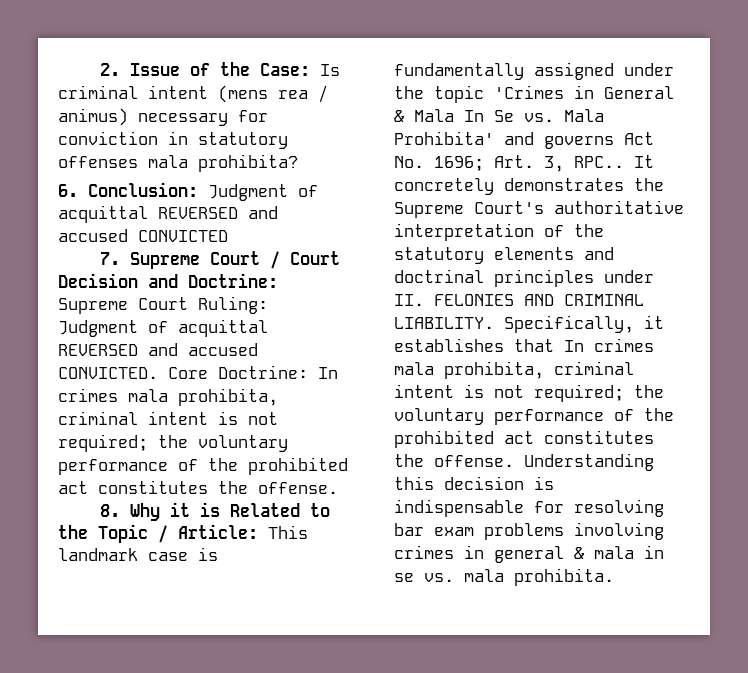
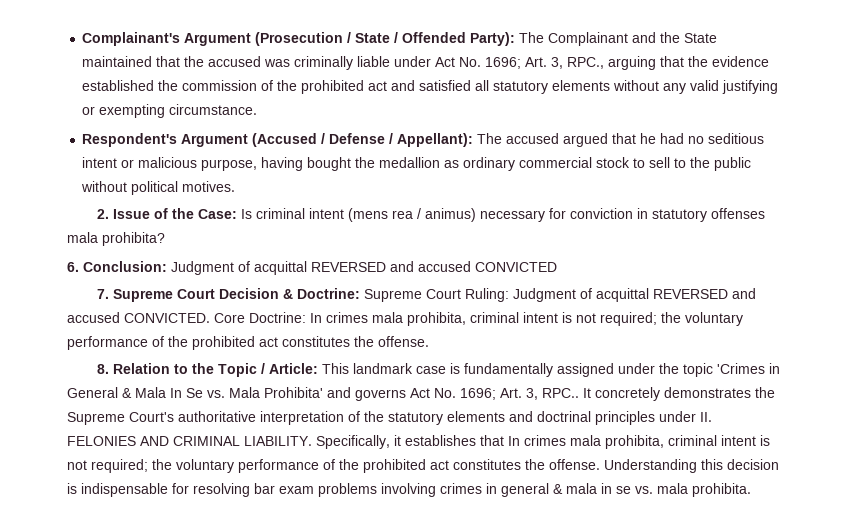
(99, 69) none -> [82,32,718,46] [82,56,770,70] [82,80,779,94] [82,104,258,118] [82,133,765,147] [82,157,752,171] [81,181,236,195] Complainant's Argument (Prosecution / State / Offended Party): The Complainant and the State maintained that the accused was criminally liable under Act No. 1696; Art. 3, RPC., arguing that the evidence established the commission of the prohibited act and satisfied all statutory elements without any valid justifying or exempting circumstance. // Respondent's Argument (Accused / Defense / Appellant): The accused argued that he had no seditious intent or malicious purpose, having bought the medallion as ordinary commercial stock to sell to the public without political motives. //
[269,251,340,269] [58,273,178,288] / Court Decision and -> [218,288,293,299] Decision &
[129,502,300,521] Why it is Related -> [112,363,170,374] Relation

